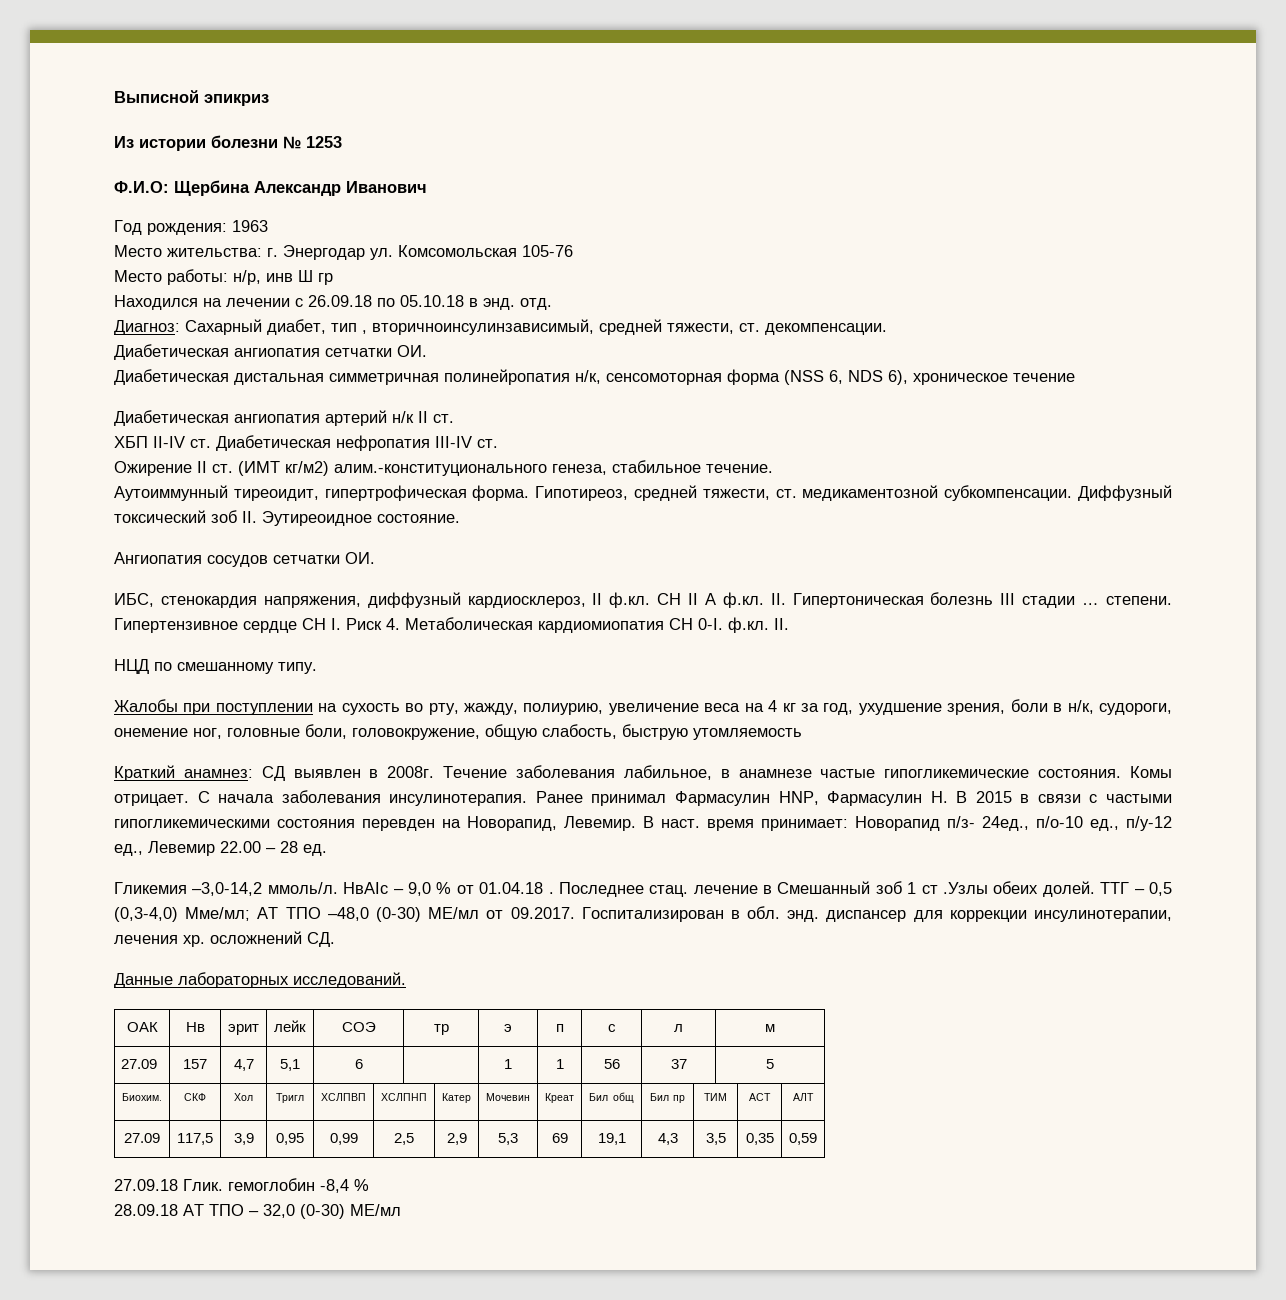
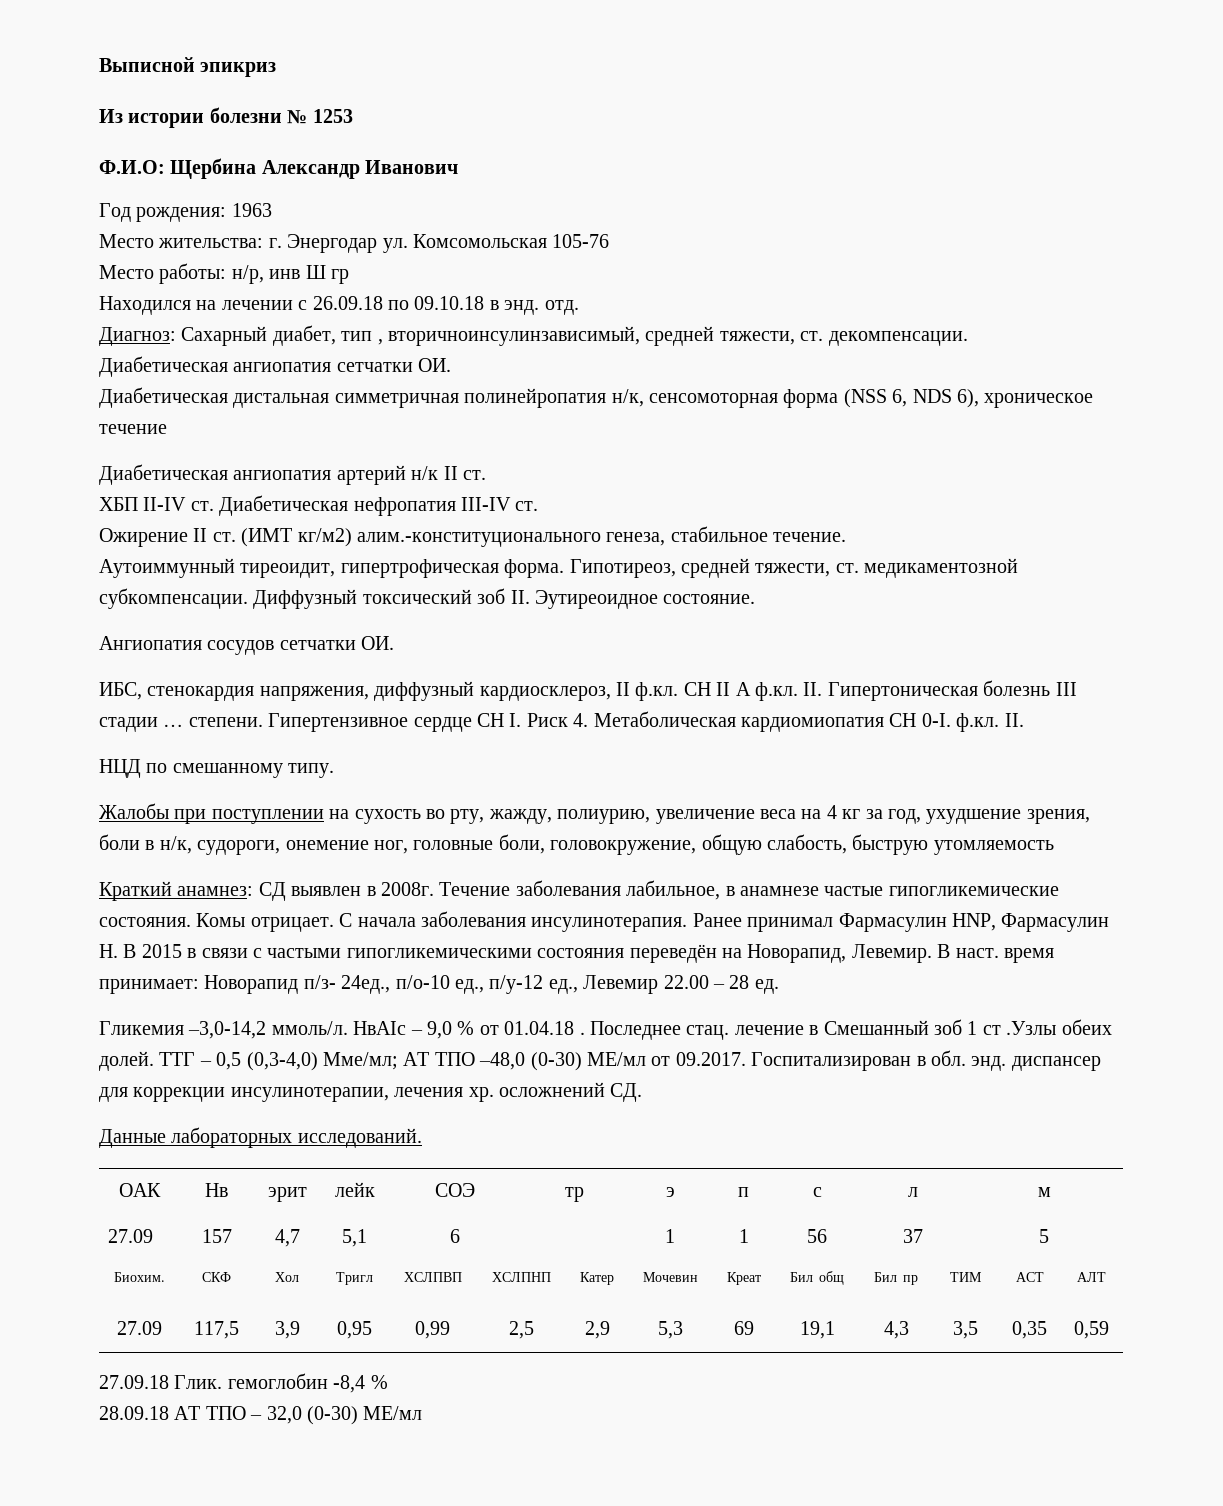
[400,295,464,307] 05.10.18 -> [414,296,485,310] 09.10.18
[362,819,435,831] перевден -> [629,944,717,963] переведён

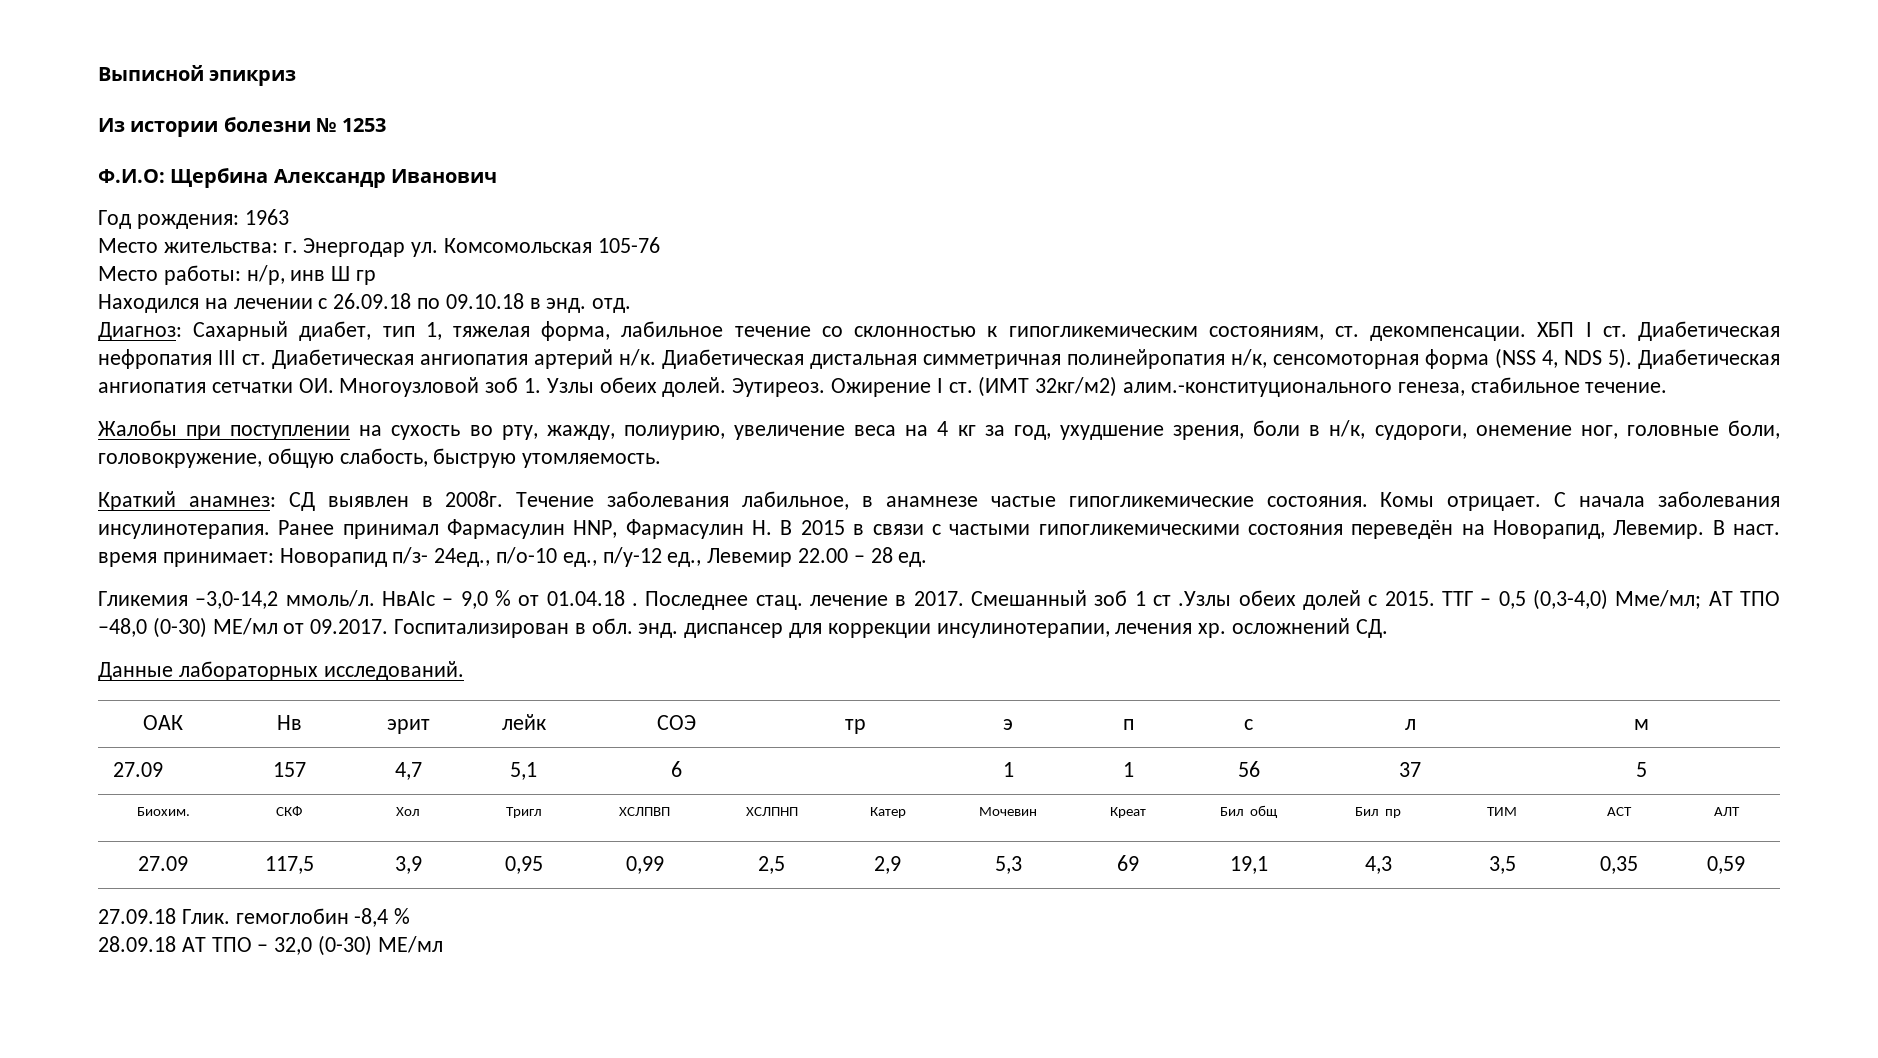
[377,326,968,346] [99,356,452,377] , вторичноинсулинзависимый, средней тяжести, ст. декомпенсации. // Диабетическая ангиопатия сетчатки ОИ. // -> [425,321,1780,341] [98,349,656,369] 1, тяжелая форма, лабильное течение со склонностью к гипогликемическим состояниям, ст. декомпенсации. ХБП I ст. Диабетическая нефропатия III ст. Диабетическая ангиопатия артерий н/к.
[892,389,1094,408] [99,424,167,434] [99,464,486,485] [99,495,539,516] [99,528,208,547] 6, NDS 6), хроническое течение // Диабетическая ангиопатия артерий н/к II ст. // ХБП II-IV ст. Диабетическая нефропатия III-IV ст. // Ожирение II -> [1542,348,1780,369] [98,377,943,397] 4, NDS 5). Диабетическая ангиопатия сетчатки ОИ. Многоузловой зоб 1. Узлы обеих долей. Эутиреоз. Ожирение I
[297,528,352,547] кг/м2) -> [1035,376,1118,397] 32кг/м2)
[99,558,1019,578] [99,588,756,609] [99,636,395,655] [99,680,1077,701] [99,711,1024,732] [99,759,335,778] // Аутоиммунный тиреоидит, гипертрофическая форма. Гипотиреоз, средней тяжести, ст. медикаментозной субкомпенсации. Диффузный токсический зоб II. Эутиреоидное состояние. // Ангиопатия сосудов сетчатки ОИ. // ИБС, стенокардия напряжения, диффузный кардиосклероз, II ф.кл. СН II А ф.кл. II. Гипертоническая болезнь III стадии … степени. Гипертензивное сердце СН I. Риск 4. Метаболическая кардиомиопатия СН 0-I. ф.кл. II. // НЦД по смешанному типу. -> (1668, 387) none
[933,840,1054,855] утомляемость -> [522,453,662,468] утомляемость.
(819, 1030) none -> [913,591,964,606] 2017.
[99,1051,154,1071] долей. -> [1302,590,1435,610] долей с 2015.

